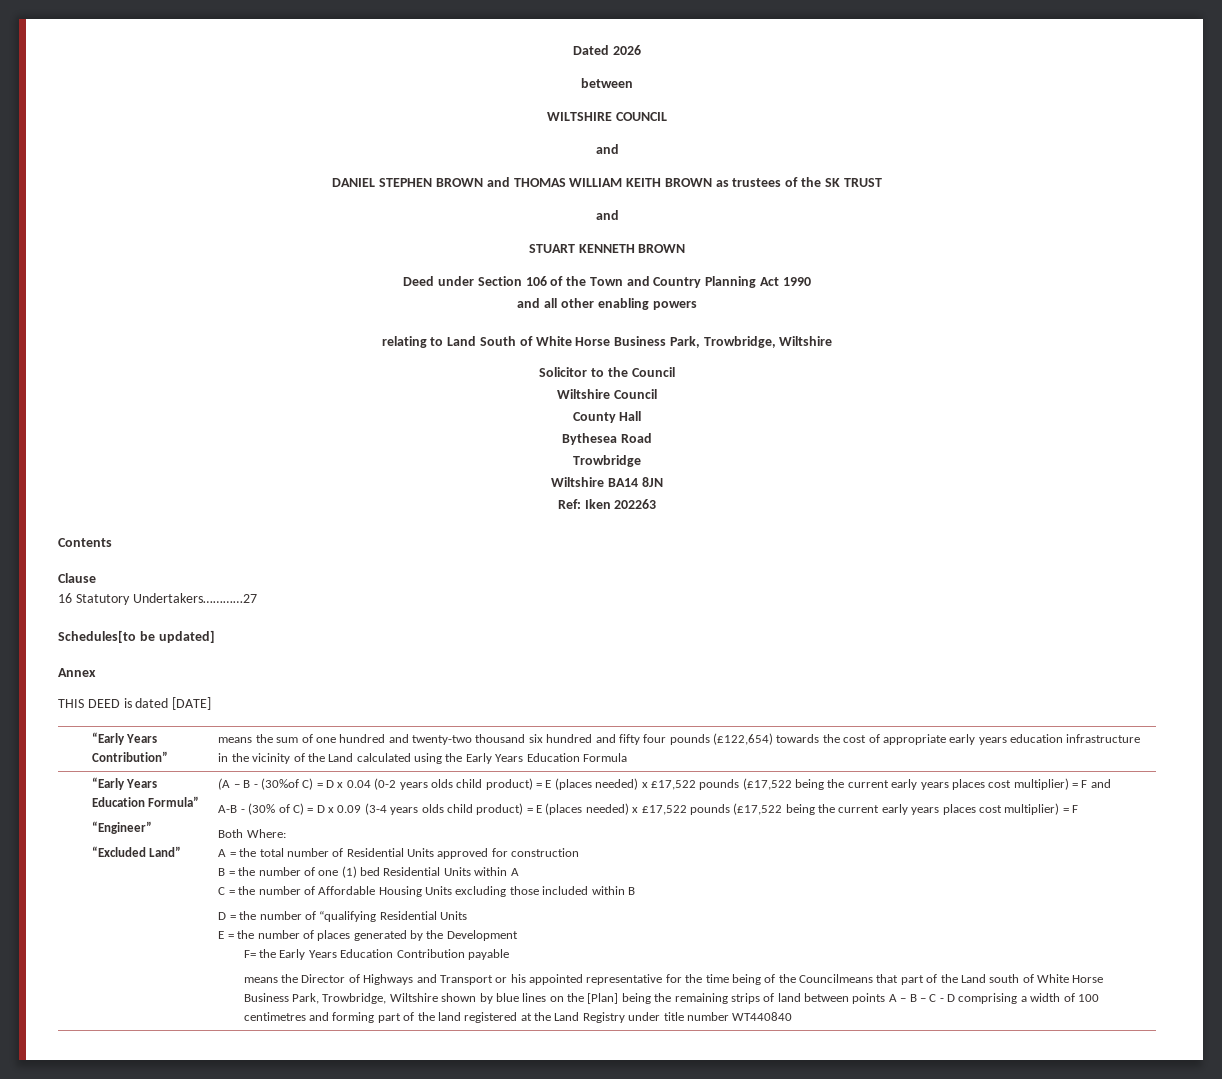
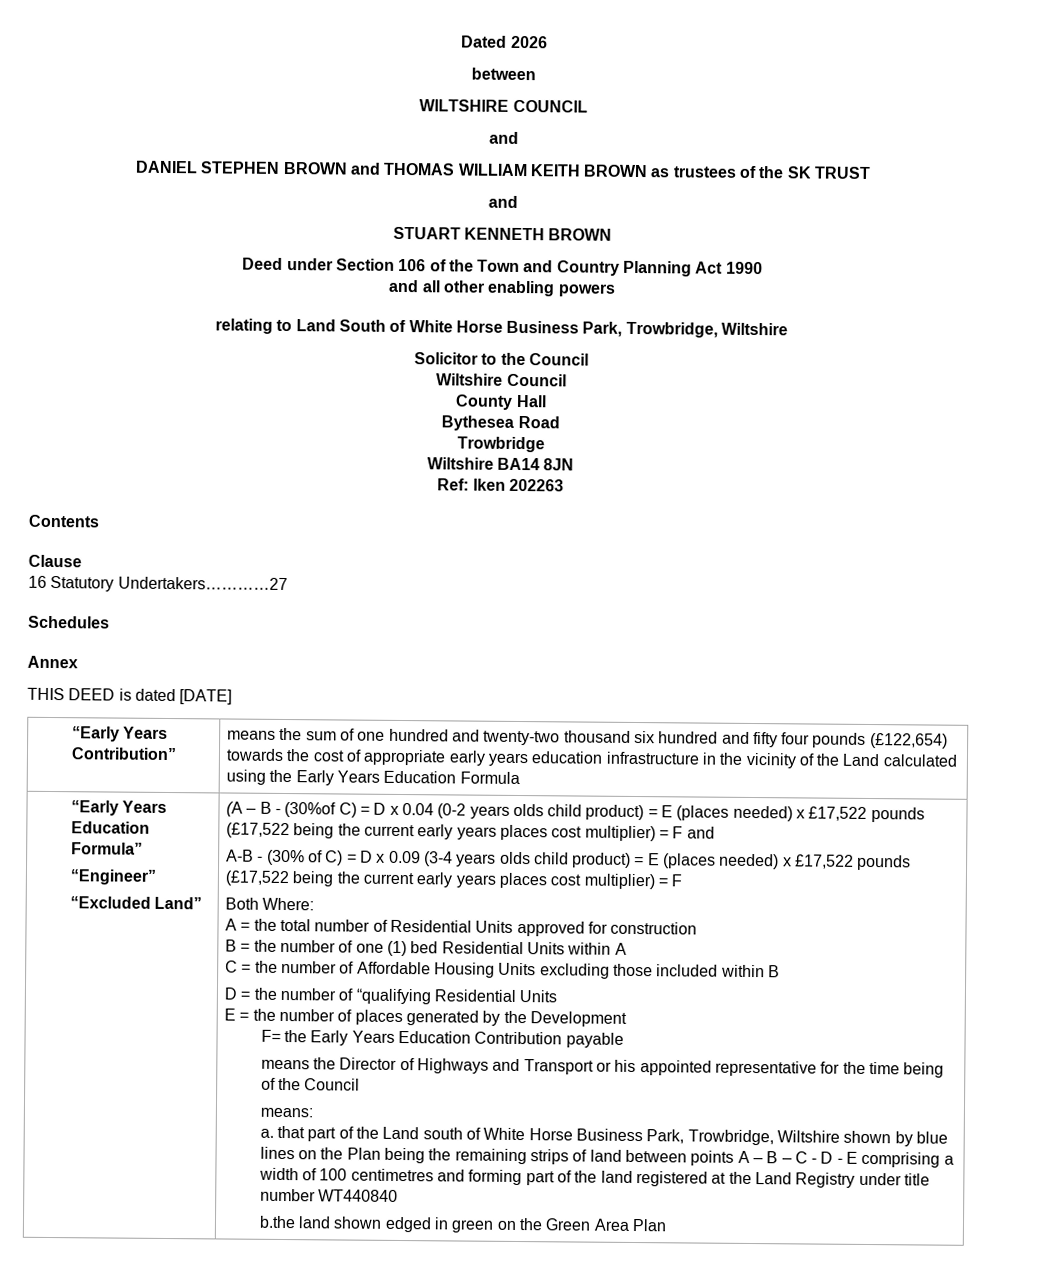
[58,630,215,643] Schedules[to be updated] -> [28,615,110,629] Schedules
[799,974,874,983] Councilmeans -> [304,1078,361,1091] [259,1107,313,1118] [259,1128,274,1138] Council // means: // a.
[587,993,619,1004] [Plan] -> [346,1147,381,1160] Plan
(956, 998) none -> [836,1151,859,1164] - E
(793, 1016) none -> [258,1215,667,1233] // b.the land shown edged in green on the Green Area Plan

